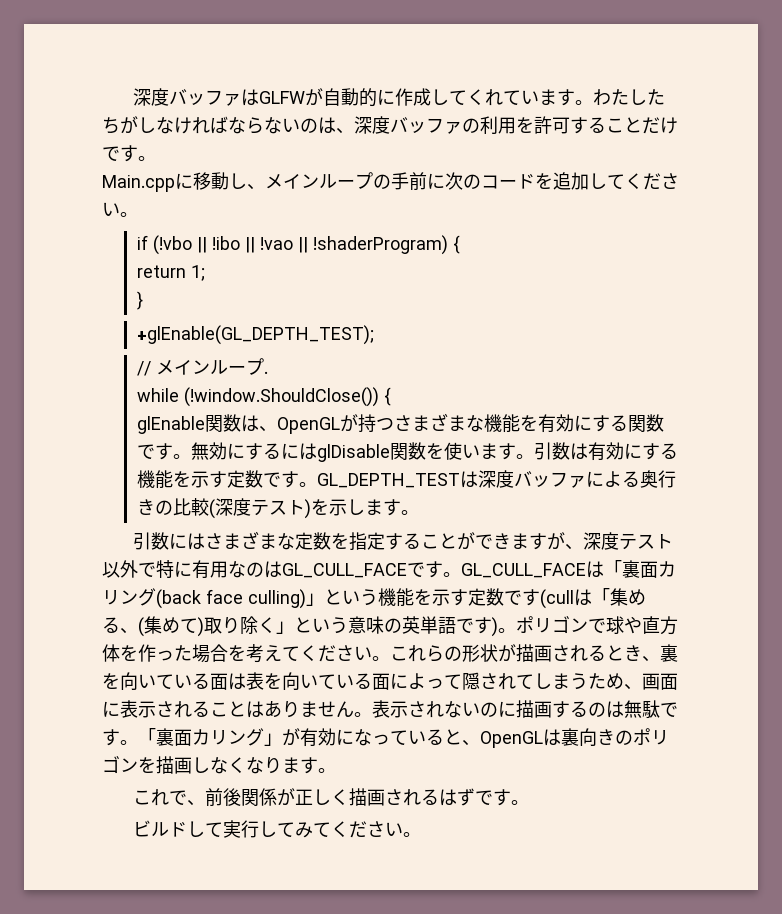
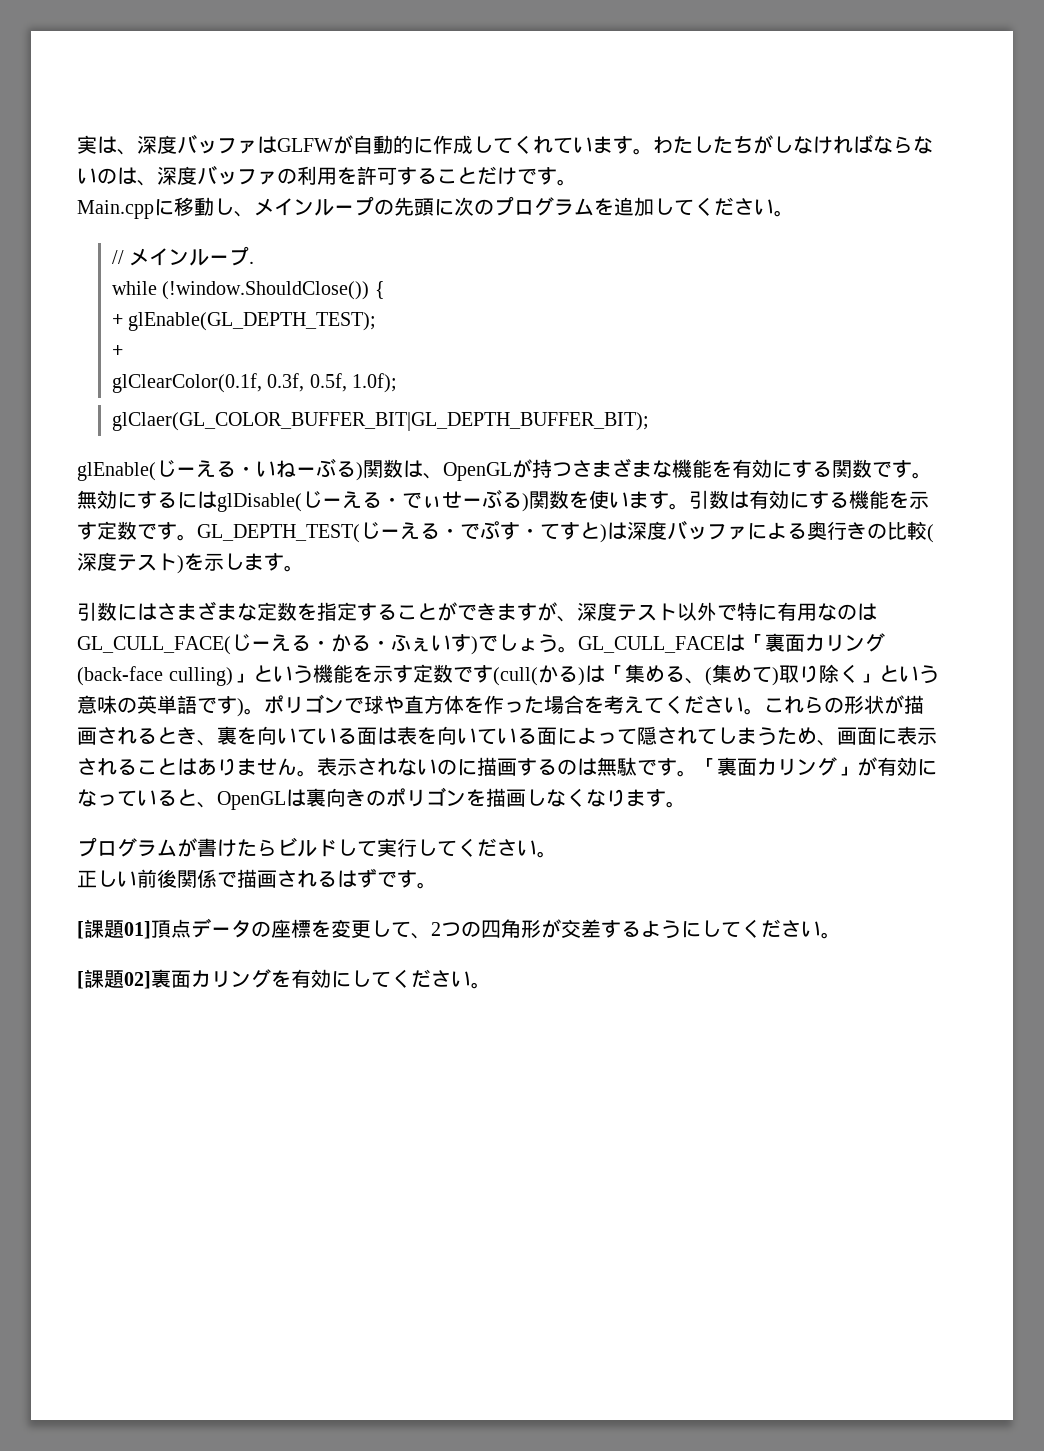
(133, 97) none -> [77,135,137,155] 実は、
[391,172,535,190] 手前に次のコード -> [394,196,594,216] 先頭に次のプログラム
[136,235,460,255] [136,265,205,281] [136,291,143,310] [136,325,374,345] // if (!vbo || !ibo || !vao || !shaderProgram) { // return 1; // } // +glEnable(GL_DEPTH_TEST); -> (794, 213) none
[136,416,205,434] glEnable -> [111,312,377,331] [111,345,123,357] [111,373,397,393] [111,412,649,431] [77,458,363,481] + glEnable(GL_DEPTH_TEST); // + // glClearColor(0.1f, 0.3f, 0.5f, 1.0f); // glClaer(GL_COLOR_BUFFER_BIT|GL_DEPTH_BUFFER_BIT); // glEnable(じーえる・いねーぶる)
[316,444,390,462] glDisable -> [217,489,529,512] glDisable(じーえる・でぃせーぶる)
[316,473,460,488] GL_DEPTH_TEST -> [197,521,607,543] GL_DEPTH_TEST(じーえる・でぷす・てすと)
[282,561,443,578] GL_CULL_FACEです -> [77,634,558,655] GL_CULL_FACE(じーえる・かる・ふぇいす)でしょう
[156,589,243,609] (back face -> [77,666,163,686] (back-face
[540,589,574,609] (cull -> [493,665,585,686] (cull(かる)
[133,788,350,806] これで、前後関係が正しく -> [77,837,557,858] [77,869,237,888] プログラムが書けたらビルドして実行してください。 // 正しい前後関係で
[133,820,314,838] ビルドして実行してみ -> [77,918,841,939] [77,969,371,989] [課題01]頂点データの座標を変更して、2つの四角形が交差するようにしてください。 // [課題02]裏面カリングを有効にし

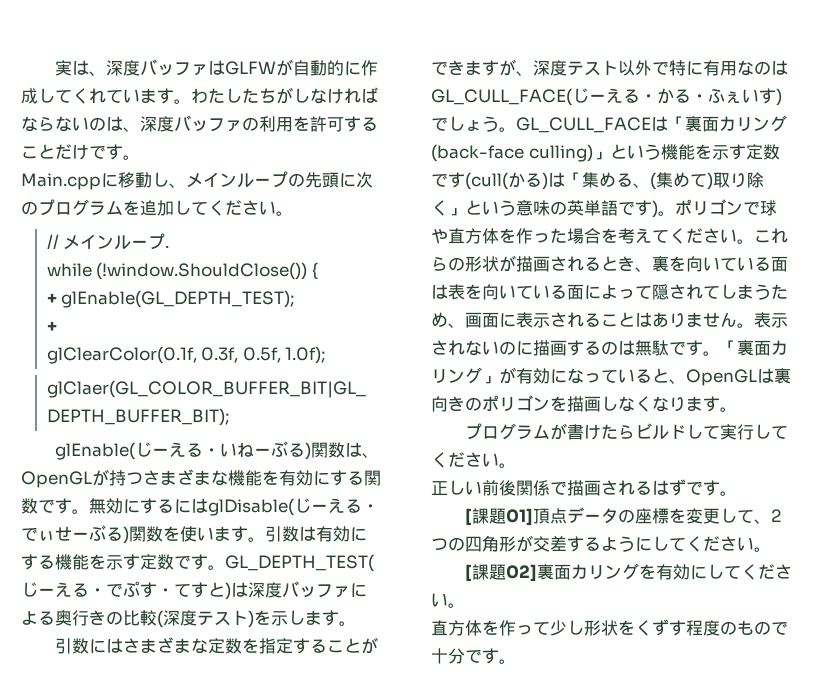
(491, 985) none -> [431,619,788,636] [431,648,516,664] // 直方体を作って少し形状をくずす程度のもので十分です。

